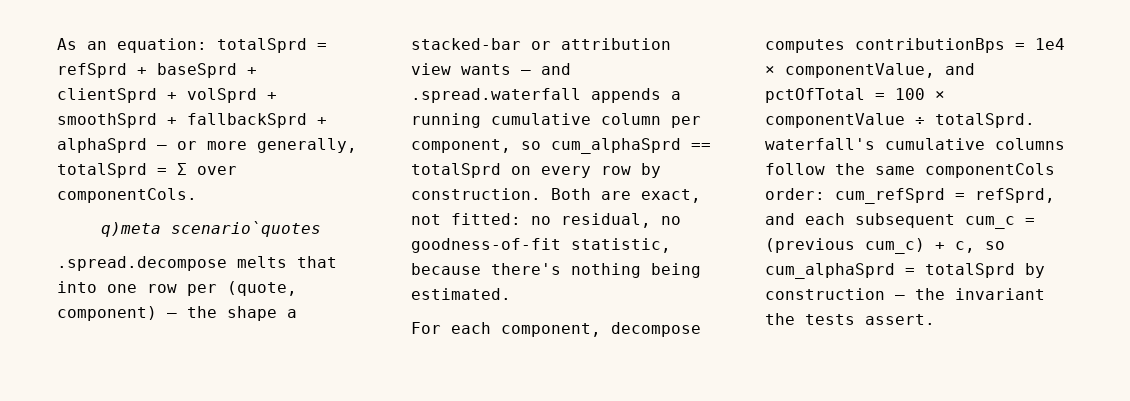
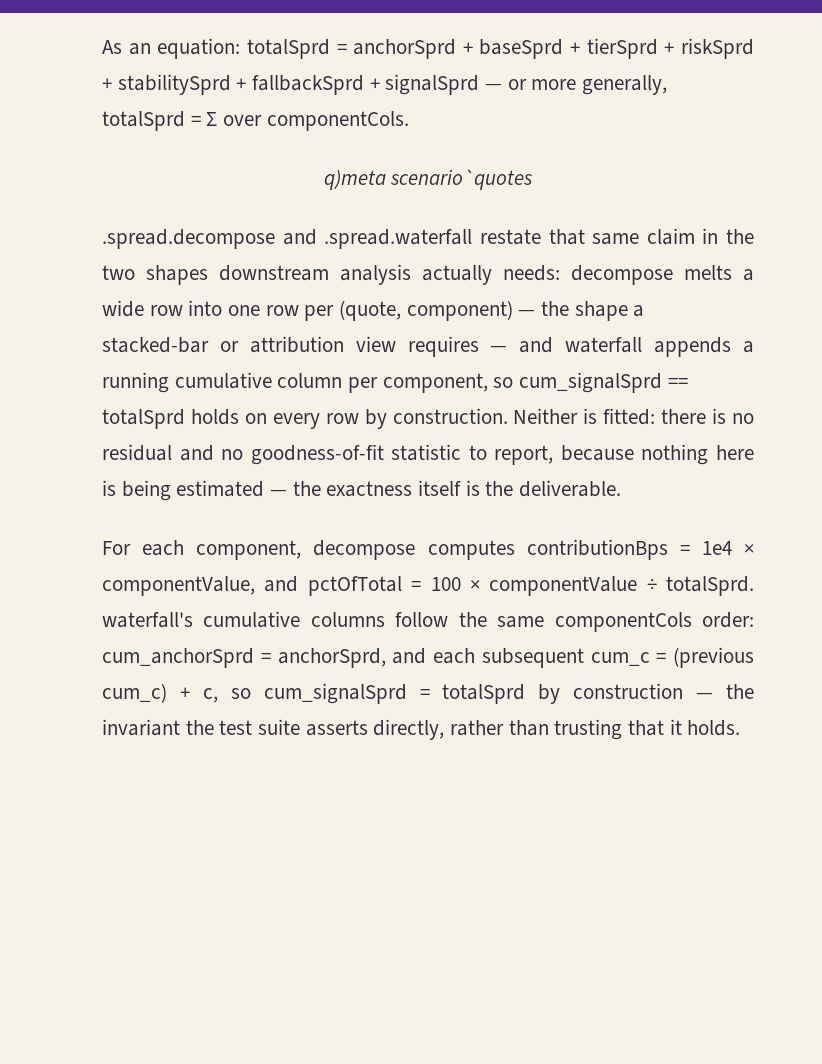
[57,63,127,78] refSprd -> [353,39,457,59] anchorSprd
[57,88,277,103] [57,113,157,128] clientSprd + volSprd + smoothSprd -> [586,38,754,59] [102,74,231,95] tierSprd + riskSprd + stabilitySprd
[57,138,147,153] alphaSprd -> [385,74,480,95] signalSprd
[237,256,337,268] melts that -> [282,228,754,249] [102,264,754,285] [102,300,183,317] and .spread.waterfall restate that same claim in the two shapes downstream analysis actually needs: decompose melts a wide row
[461,64,511,75] wants -> [407,336,479,357] requires
[411,88,581,103] .spread.waterfall -> [565,337,643,353] waterfall
[551,138,681,154] cum_alphaSprd -> [519,372,663,393] cum_signalSprd
(501, 170) none -> [190,409,239,425] holds
[551,188,701,203] [411,213,681,228] [411,238,671,253] [411,263,701,278] [411,288,511,300] Both are exact, not fitted: no residual, no goodness-of-fit statistic, because there's nothing being estimated. -> [513,408,754,425] [102,444,754,465] [102,480,622,501] Neither is fitted: there is no residual and no goodness-of-fit statistic to report, because nothing here is being estimated — the exactness itself is the deliverable.
[835,188,1055,204] cum_refSprd = refSprd, -> [102,648,386,668] cum_anchorSprd = anchorSprd,
[765,263,895,279] cum_alphaSprd -> [263,683,407,704] cum_signalSprd
[805,314,935,325] tests assert. -> [219,719,741,740] test suite asserts directly, rather than trusting that it holds.

